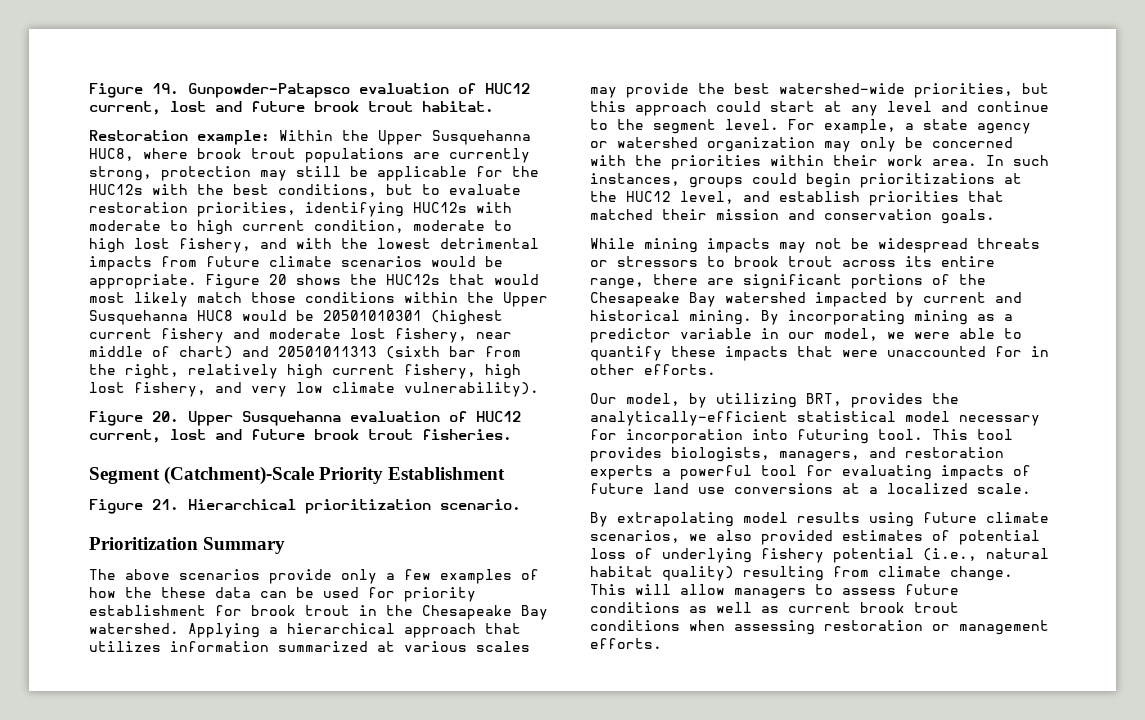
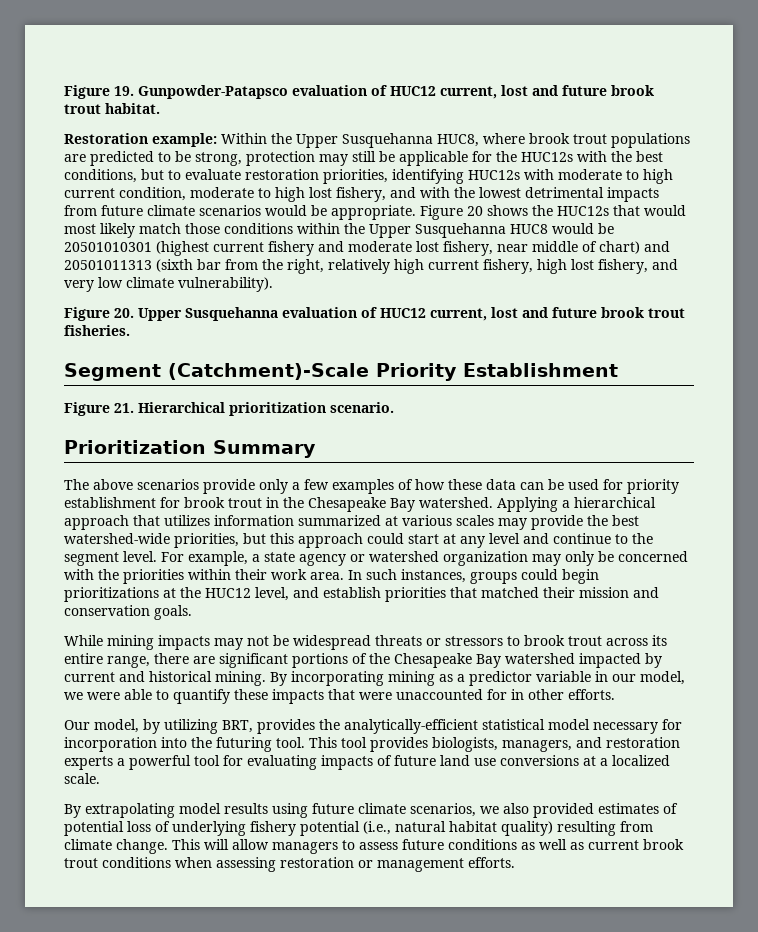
[449,148,530,163] currently -> [90,151,191,166] predicted to be
[125,587,152,598] the -> (445, 484) none
(788, 434) none -> [191,737,212,748] the

